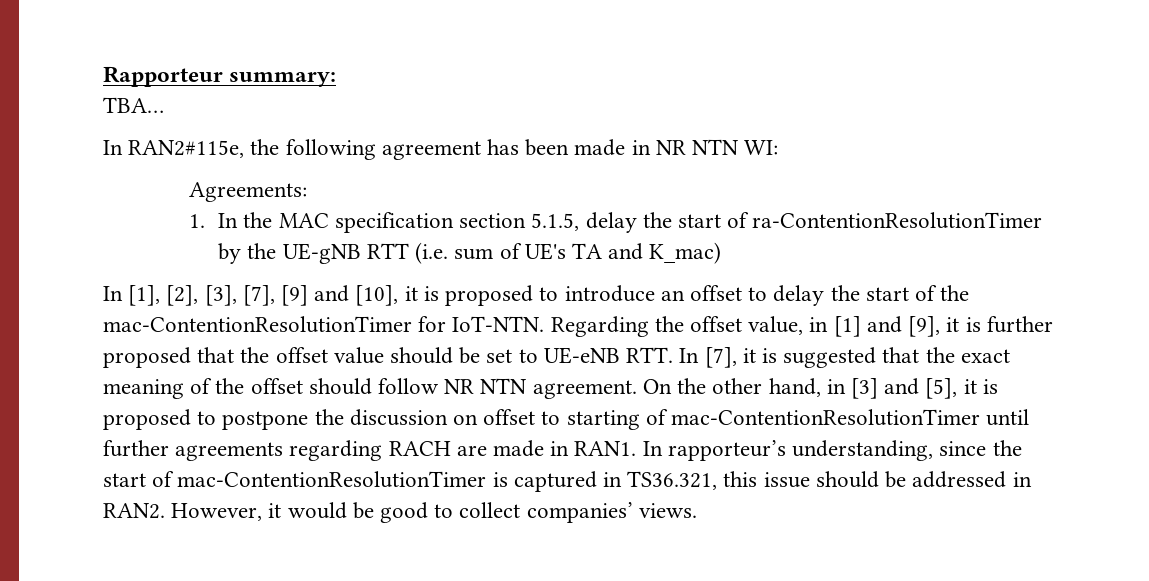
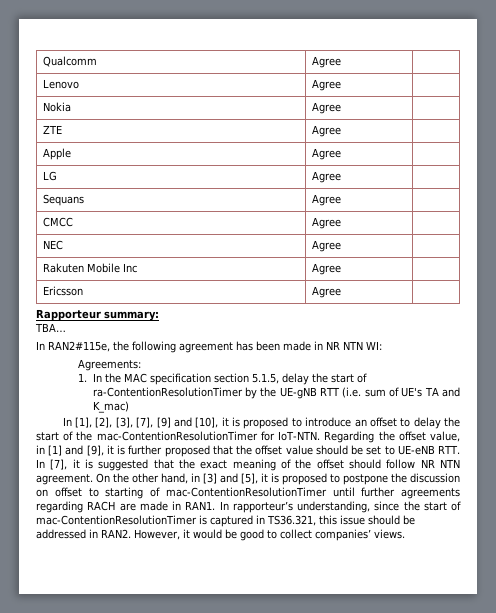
(103, 76) none -> [42,56,97,67] [311,56,341,68] [42,79,79,89] [311,79,341,91] [42,102,71,112] [311,102,341,114] [42,125,62,134] [311,125,341,137] [42,148,71,160] [311,148,341,160] [42,171,57,181] [311,171,341,183] [42,194,84,206] [311,194,341,206] [42,217,73,227] [311,217,341,229] [42,240,63,250] [311,240,341,252] [42,263,137,273] [311,263,341,275] [42,286,83,296] [311,286,341,298] Qualcomm | Agree | // Lenovo | Agree | // Nokia | Agree | // ZTE | Agree | // Apple | Agree | // LG | Agree | // Sequans | Agree | // CMCC | Agree | // NEC | Agree | // Rakuten Mobile Inc | Agree | // Ericsson | Agree | //

